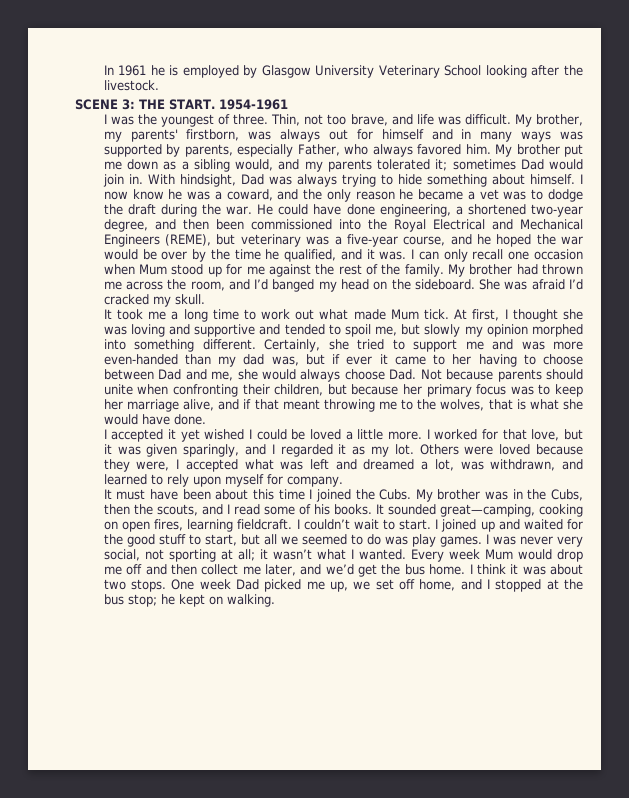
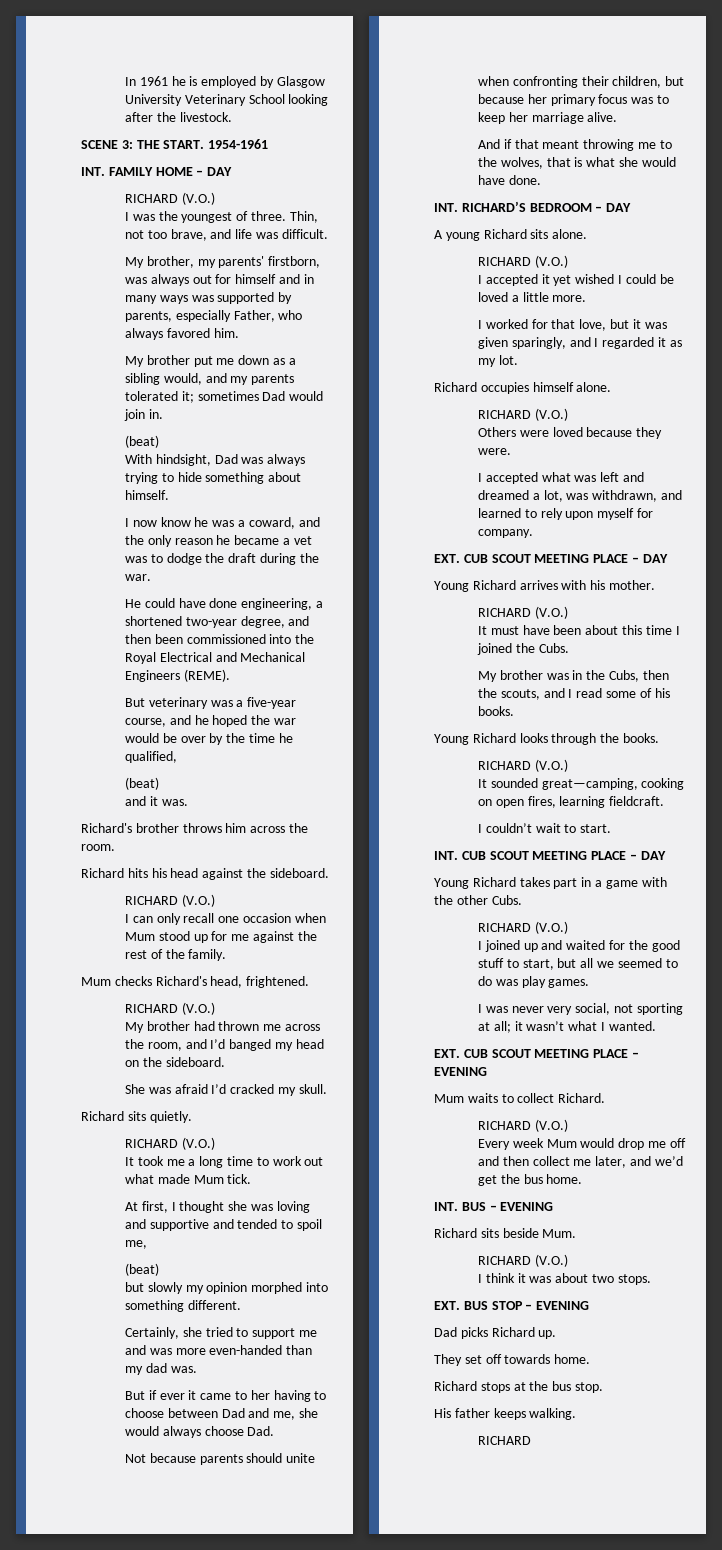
(288, 104) none -> [81,167,233,176] [125,192,215,205] // INT. FAMILY HOME – DAY // RICHARD (V.O.)
(511, 119) none -> (328, 234) //
(491, 149) none -> (239, 333) //
(143, 179) none -> [125,435,160,448] // (beat) //
(575, 179) none -> (170, 495) //
(253, 210) none -> (152, 577) //
[165,234,236,246] (REME), but -> [183,669,230,682] [125,698,146,707] (REME). // But
(337, 255) none -> [125,777,160,790] // (beat) //
(407, 255) none -> [81,823,308,833] [81,844,116,851] [81,868,329,880] [125,894,215,907] // Richard's brother throws him across the room. // Richard hits his head against the sideboard. // RICHARD (V.O.) //
(444, 270) none -> [81,976,310,988] [125,1002,215,1015] // Mum checks Richard's head, frightened. // RICHARD (V.O.) //
(475, 284) none -> (225, 1062) //
(205, 299) none -> [81,1111,192,1123] [125,1137,215,1150] // Richard sits quietly. // RICHARD (V.O.)
(450, 314) none -> (252, 1179) //
(398, 331) none -> [125,1263,160,1276] // (beat) //
(256, 344) none -> (241, 1305) //
[271,354,325,366] was, but -> [170,1366,197,1373] [125,1391,146,1400] was. // But
(417, 374) none -> (275, 1431) //
[183,399,240,411] alive, and -> [587,112,618,122] [478,139,501,149] alive. // And
(206, 419) none -> [434,201,632,212] [434,229,588,241] [478,255,568,268] // INT. RICHARD’S BEDROOM – DAY // A young Richard sits alone. // RICHARD (V.O.)
(423, 435) none -> (587, 298) //
(414, 449) none -> [434,382,612,394] [478,408,568,421] // Richard occupies himself alone. // RICHARD (V.O.) //
[136,461,170,471] were, -> [478,448,512,455] were. //
(343, 481) none -> [434,554,668,563] [434,580,655,592] [478,606,568,619] // EXT. CUB SCOUT MEETING PLACE – DAY // Young Richard arrives with his mother. // RICHARD (V.O.)
(412, 494) none -> (569, 648) //
(372, 509) none -> [434,733,659,745] [478,759,568,772] // Young Richard looks through the books. // RICHARD (V.O.) //
(293, 524) none -> (665, 801) //
(432, 524) none -> [434,851,666,860] [434,877,667,889] [434,895,522,905] [478,921,568,934] // INT. CUB SCOUT MEETING PLACE – DAY // Young Richard takes part in a game with the other Cubs. // RICHARD (V.O.) //
(482, 541) none -> (590, 983) //
(406, 554) none -> [434,1049,639,1058] [434,1067,488,1076] [434,1093,606,1103] [478,1119,568,1132] // EXT. CUB SCOUT MEETING PLACE – EVENING // Mum waits to collect Richard. // RICHARD (V.O.) //
(466, 569) none -> [434,1202,554,1211] [434,1228,577,1238] [478,1254,568,1267] // INT. BUS – EVENING // Richard sits beside Mum. // RICHARD (V.O.) //
[171,579,583,592] [103,594,223,607] One week Dad picked me up, we set off home, and I stopped at the bus stop; he kept on -> [434,1301,590,1310] [434,1327,557,1339] [434,1354,591,1366] [434,1381,603,1393] [434,1408,526,1420] // EXT. BUS STOP – EVENING // Dad picks Richard up. // They set off towards home. // Richard stops at the bus stop. // His father keeps
(275, 600) none -> [478,1436,532,1445] // RICHARD

